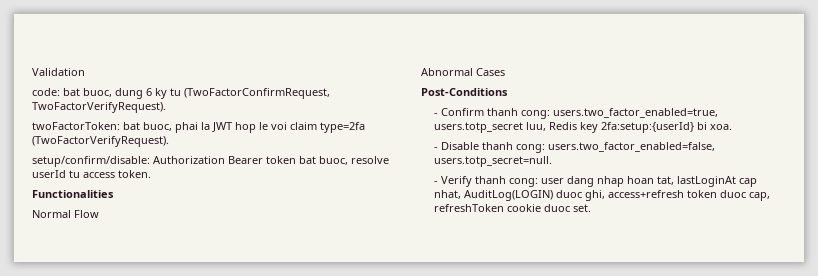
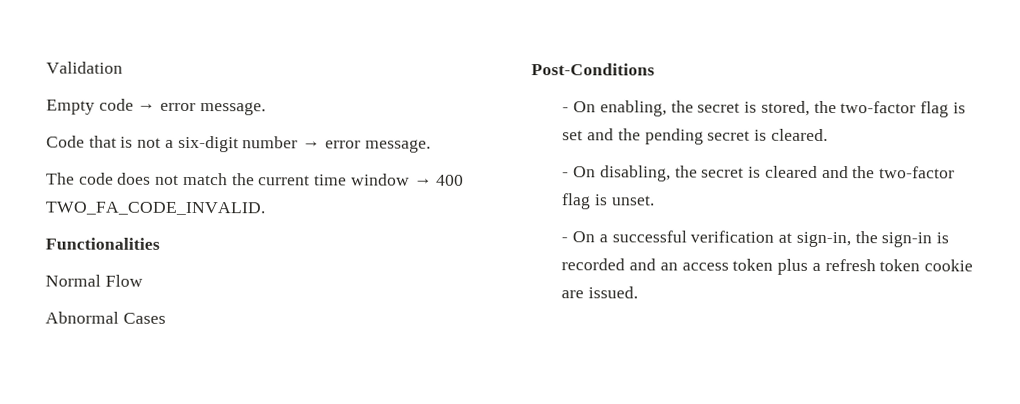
[32,88,330,99] [32,102,166,113] [32,122,365,133] [32,136,169,147] [32,156,389,167] [32,170,151,178] code: bat buoc, dung 6 ky tu (TwoFactorConfirmRequest, TwoFactorVerifyRequest). // twoFactorToken: bat buoc, phai la JWT hop le voi claim type=2fa (TwoFactorVerifyRequest). // setup/confirm/disable: Authorization Bearer token bat buoc, resolve userId tu access token. -> [46,98,266,116] [46,135,431,153] [46,172,465,186] [45,201,265,216] Empty code → error message. // Code that is not a six-digit number → error message. // The code does not match the current time window → 400 TWO_FA_CODE_INVALID.
[440,108,718,119] [433,122,732,133] [433,142,715,153] [433,156,552,167] [433,176,757,187] [433,190,770,201] [433,204,591,212] Confirm thanh cong: users.two_factor_enabled=true, users.totp_secret luu, Redis key 2fa:setup:{userId} bi xoa. // - Disable thanh cong: users.two_factor_enabled=false, users.totp_secret=null. // - Verify thanh cong: user dang nhap hoan tat, lastLoginAt cap nhat, AuditLog(LOGIN) duoc ghi, access+refresh token duoc cap, refreshToken cookie duoc set. -> [573,100,966,118] [562,128,828,145] [562,165,955,182] [561,193,655,210] [561,230,949,248] [561,258,973,275] [561,286,639,299] On enabling, the secret is stored, the two-factor flag is set and the pending secret is cleared. // - On disabling, the secret is cleared and the two-factor flag is unset. // - On a successful verification at sign-in, the sign-in is recorded and an access token plus a refresh token cookie are issued.

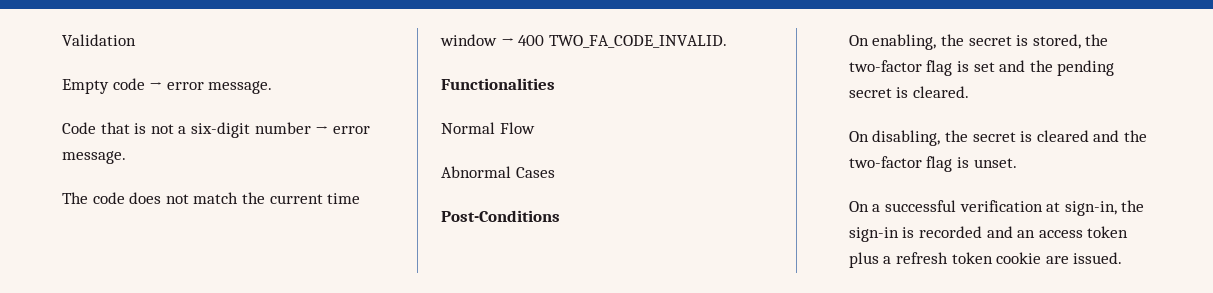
[562,107,570,113] - -> (560, 216) none
[562,172,570,178] - -> (969, 92) none
[561,237,569,243] - -> (1017, 163) none

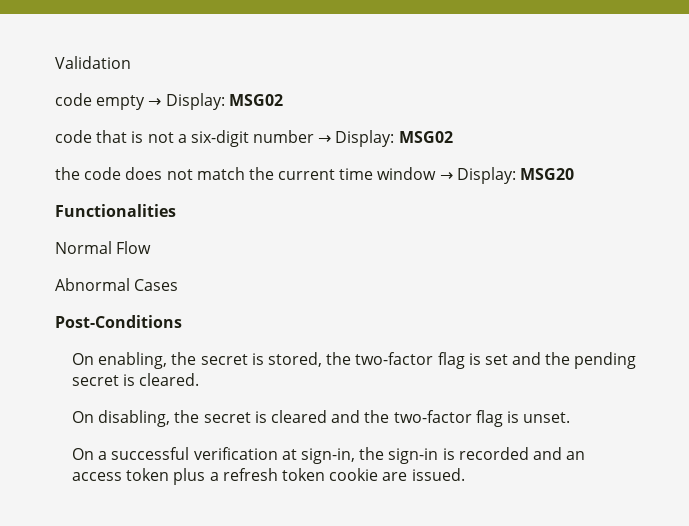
[62,78,273,94] [62,122,96,134] Empty code → error message. // Code -> [55,93,283,110] [55,130,92,143] code empty → Display: MSG02 // code
[332,126,370,134] [62,151,126,164] [62,192,88,204] error message. // The -> [335,130,453,147] [55,167,80,180] Display: MSG02 // the
[518,35,727,48] 400 TWO_FA_CODE_INVALID. -> [456,167,575,184] Display: MSG20

